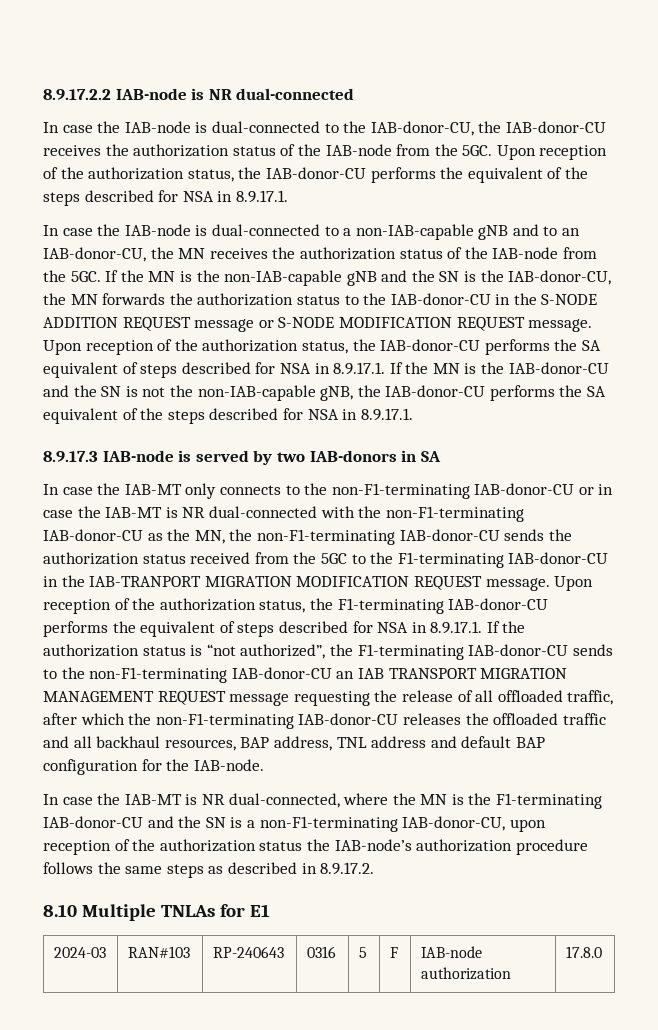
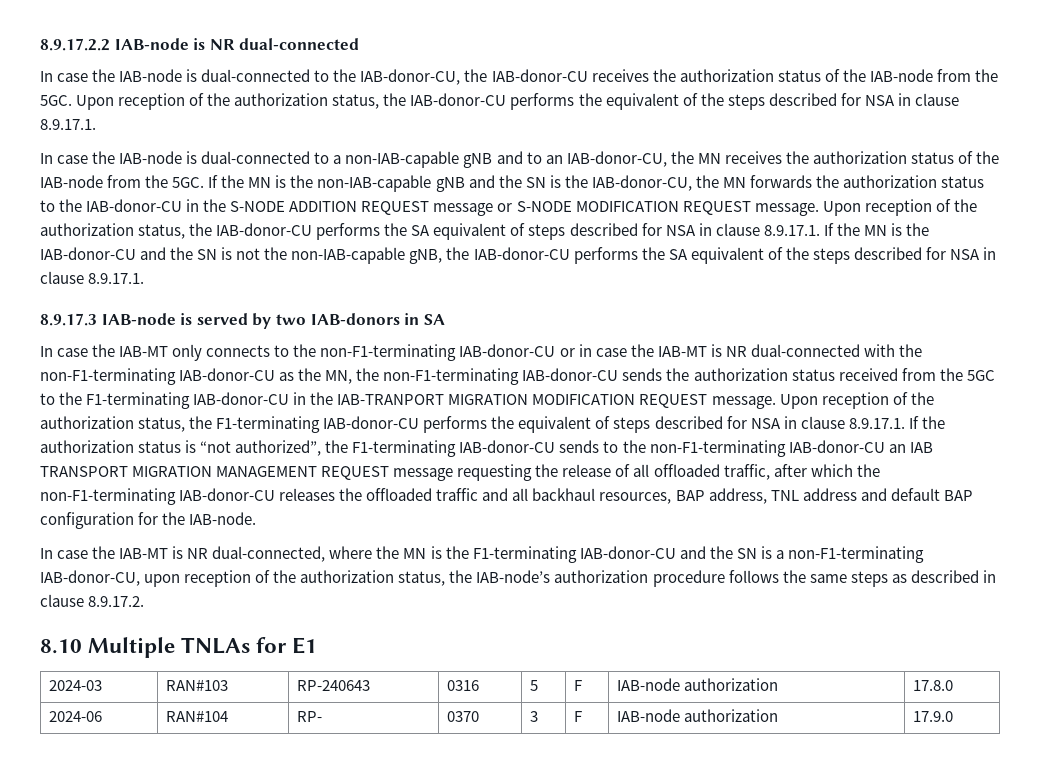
(233, 196) none -> [914,93,959,106] clause
(330, 368) none -> [715,223,760,236] clause
(358, 414) none -> [40,271,84,284] clause
(427, 627) none -> [800,416,845,429] clause
[259,841,303,851] status -> [398,571,446,586] status,
(317, 868) none -> [40,594,84,607] clause
(602, 952) none -> [48,711,102,722] [165,710,228,722] [296,711,322,722] [446,711,479,722] [529,711,538,722] [573,711,582,722] [616,709,778,722] [912,711,953,722] // 2024-06 | RAN#104 | RP- | 0370 | 3 | F | IAB-node authorization | 17.9.0

